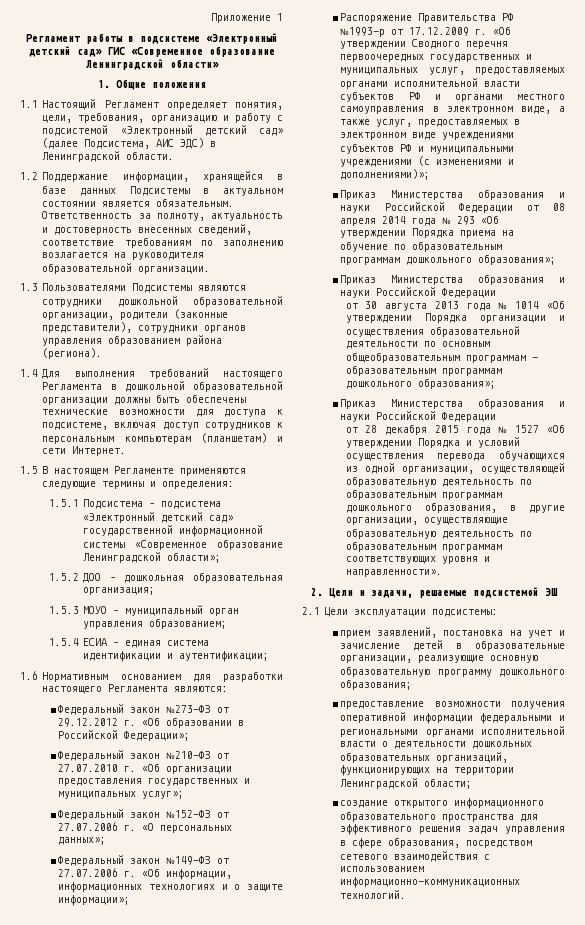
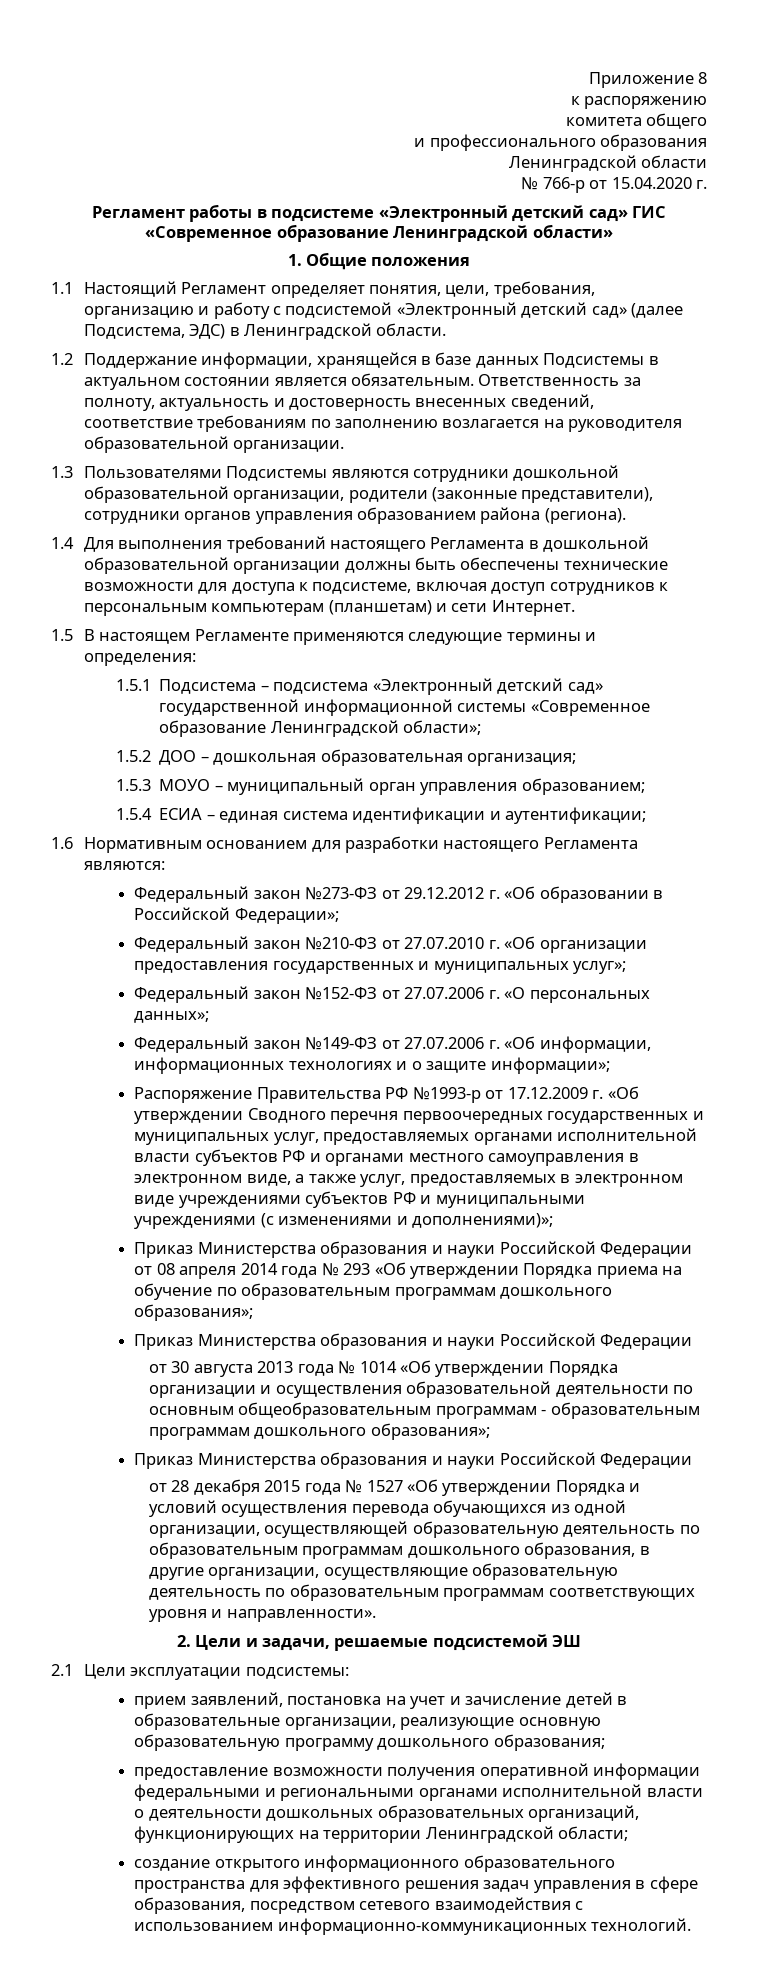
[277,13,283,21] 1 -> [698,72,707,84] [570,96,708,109] [565,113,708,129] [414,134,707,151] [508,155,708,172] [521,177,708,193] 8 // к распоряжению // комитета общего // и профессионального образования // Ленинградской области // № 766-р от 15.04.2020 г.
[156,139,175,147] АИС -> (185, 331) none

